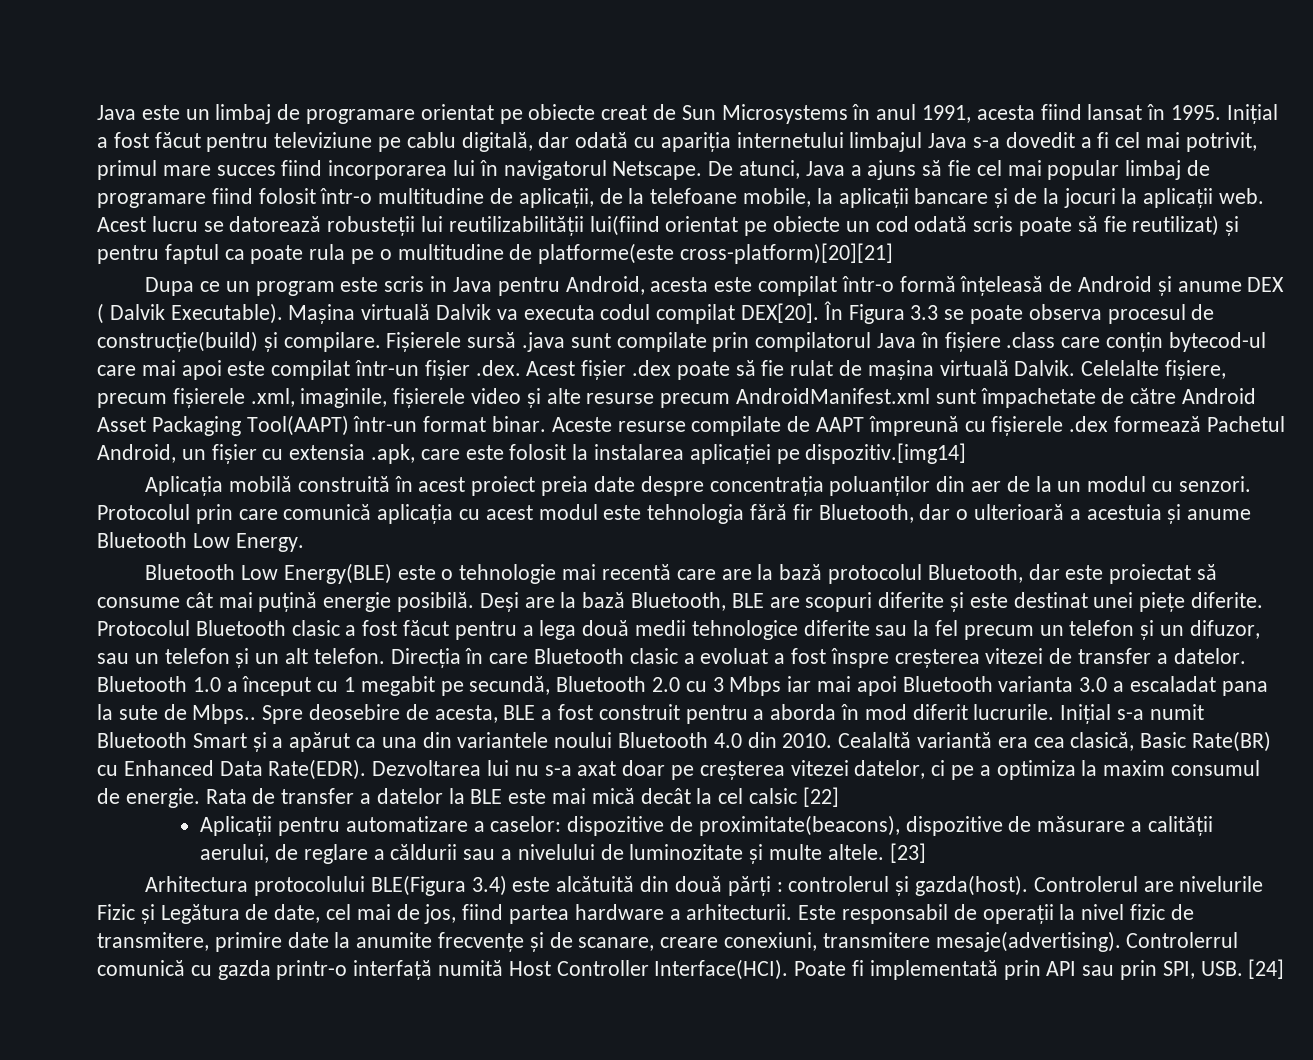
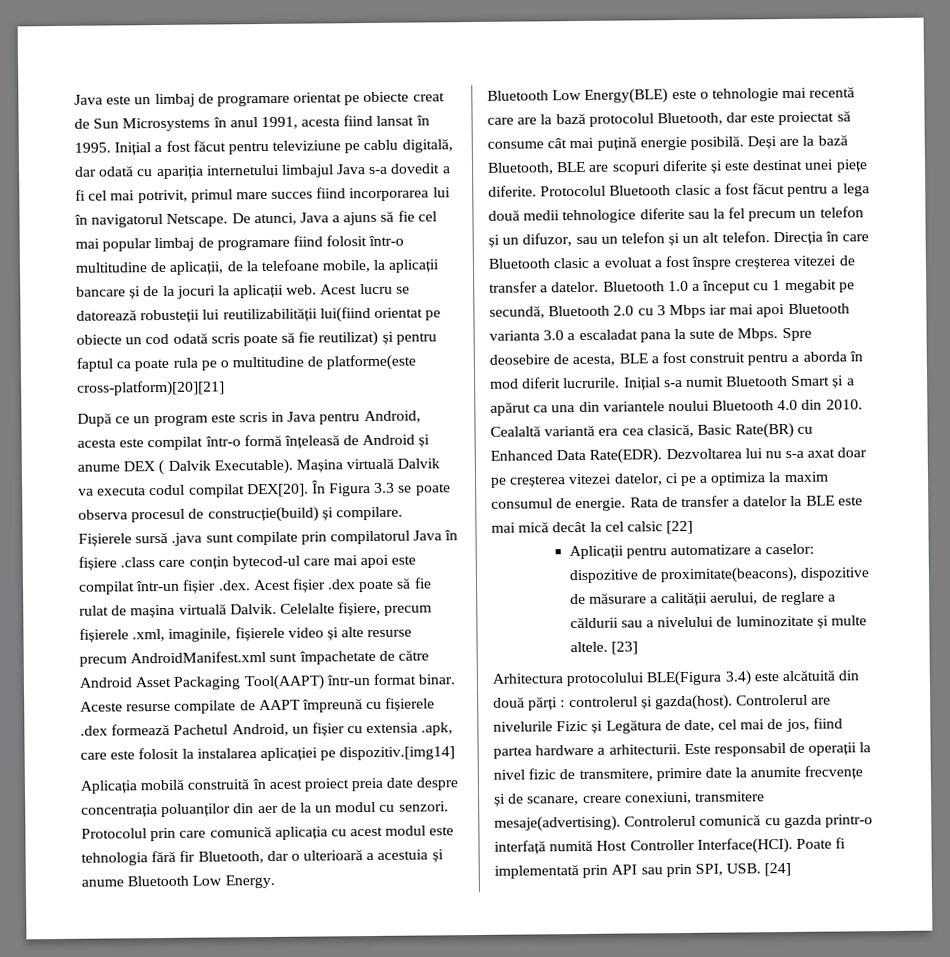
[145,277,195,296] Dupa -> [77,412,112,427] După
[192,704,257,724] Mbps.. -> [737,328,779,342] Mbps.
[1126,932,1239,948] Controlerrul -> [624,815,697,827] Controlerul

